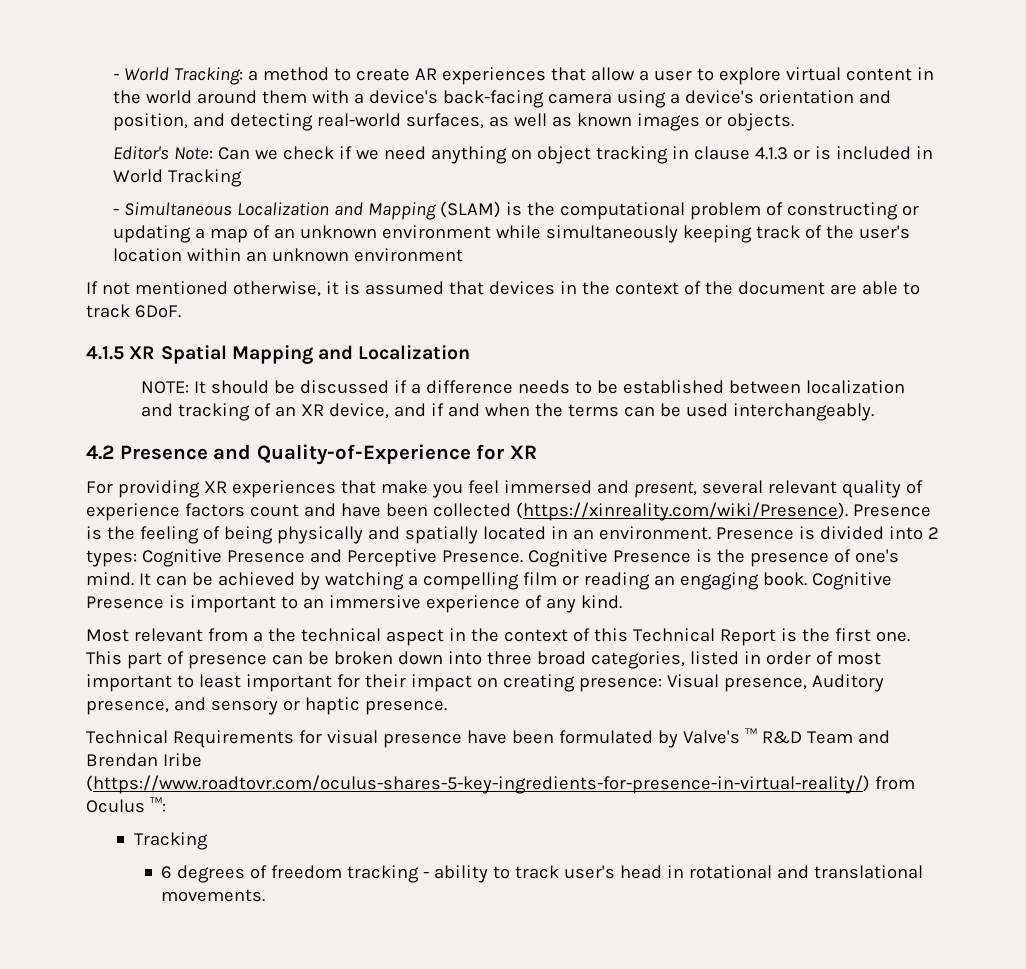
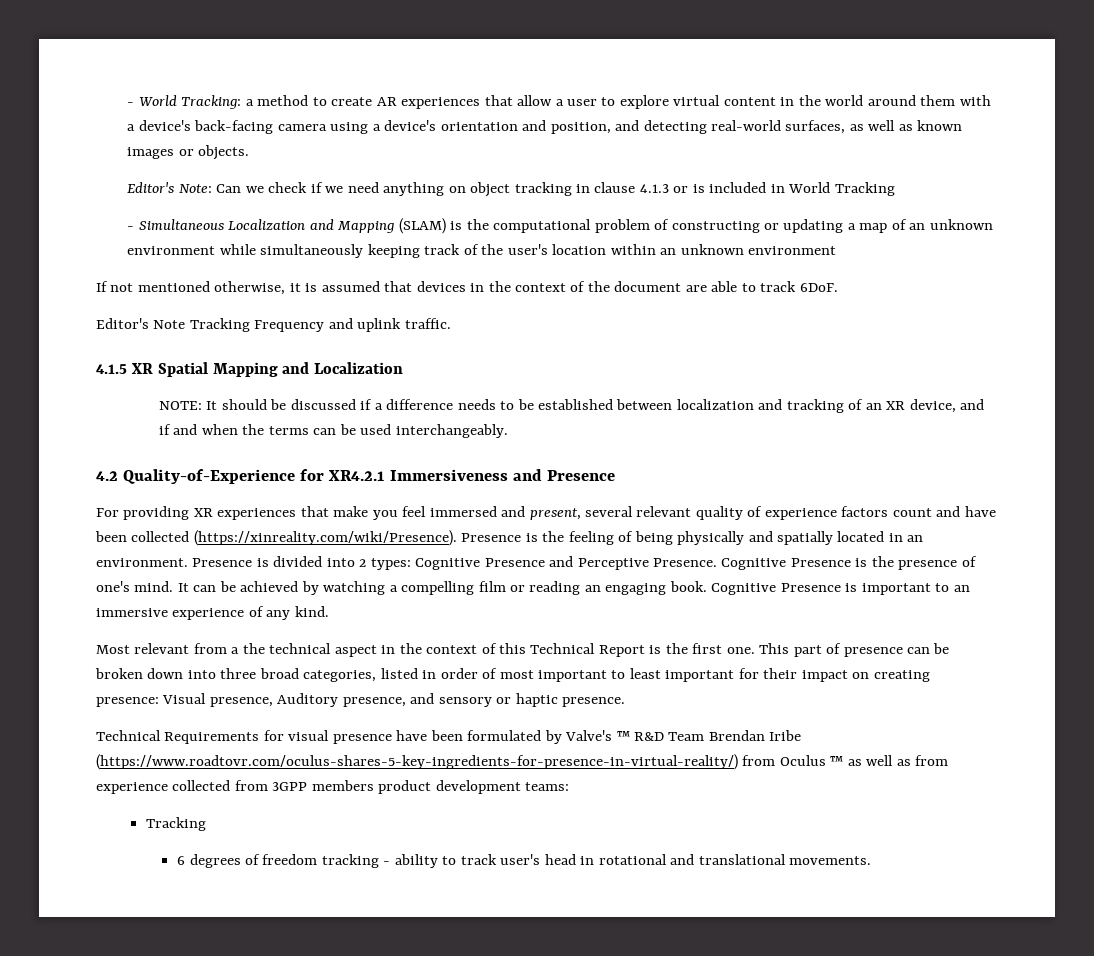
(181, 311) none -> [96,318,451,332] // Editor's Note Tracking Frequency and uplink traffic.
[119,444,537,465] Presence and Quality-of-Experience for XR -> [123,469,615,484] Quality-of-Experience for XR4.2.1 Immersiveness and Presence
[857,730,890,744] and -> (705, 736) none
[149,797,166,812] ™: -> [830,755,949,766] [96,780,570,794] ™ as well as from experience collected from 3GPP members product development teams:

